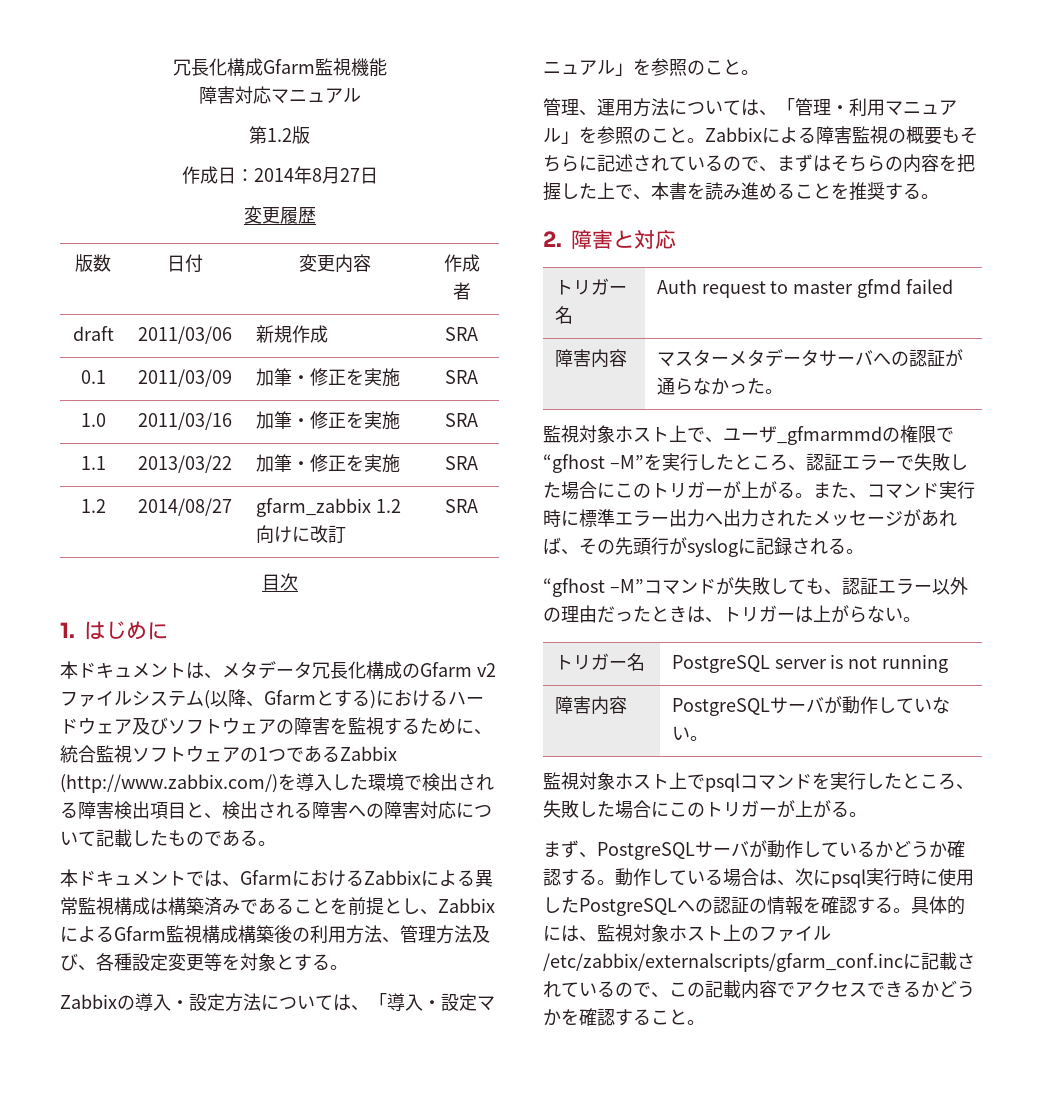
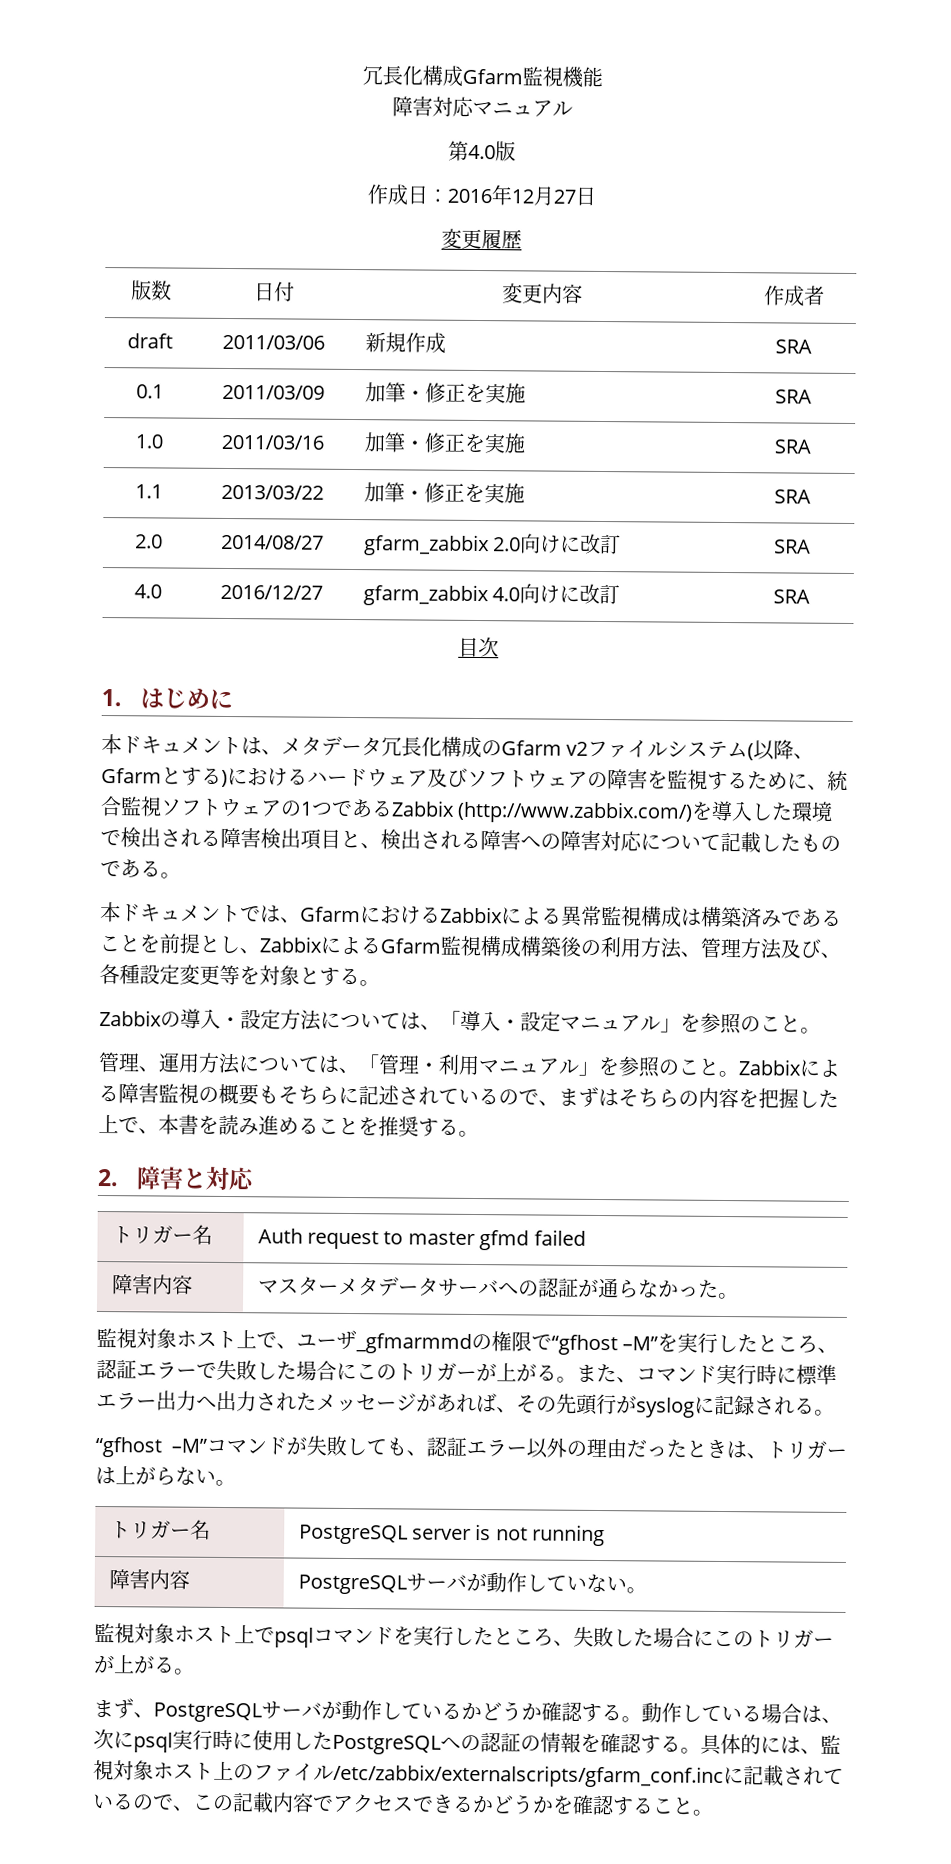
[267,128,292,142] 1.2 -> [468,144,496,160] 4.0
[253,166,322,184] 2014年8 -> [446,185,534,206] 2016年12
[80,499,106,513] 1.2 -> [135,534,163,549] 2.0
[375,499,401,513] 1.2 -> [493,533,622,555] [774,539,811,554] [134,584,162,599] [219,584,323,600] [362,584,521,607] 2.0向けに改訂 | SRA // 4.0 | 2016/12/27 | gfarm_zabbix 4.0

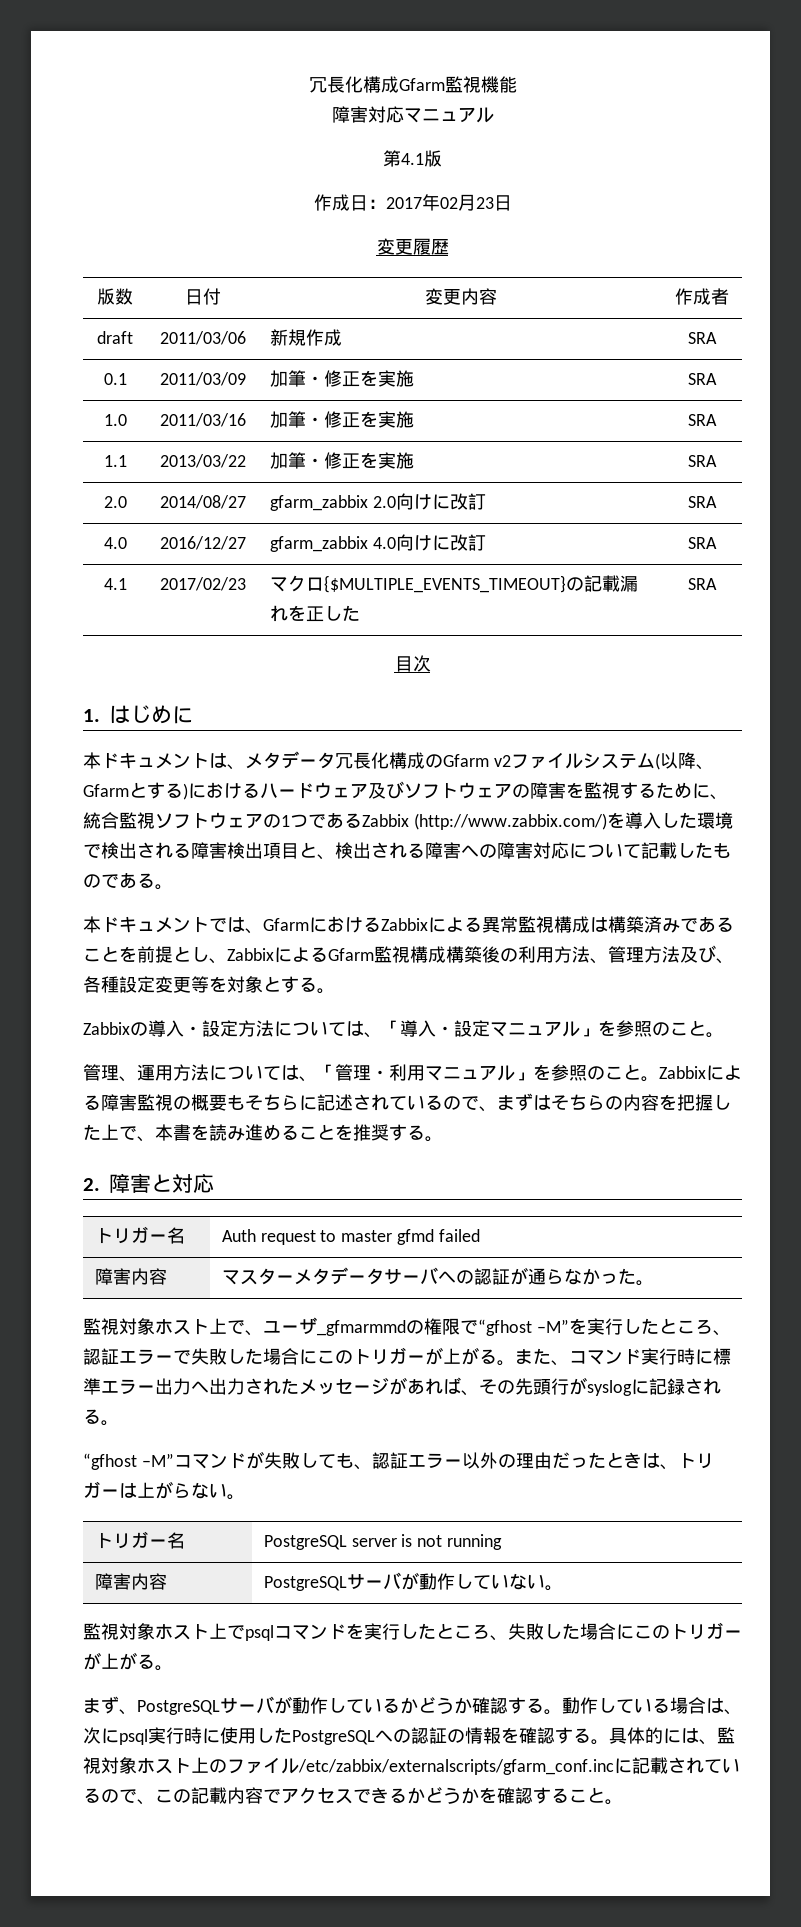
[468,144,496,160] 4.0 -> [401,153,424,165] 4.1
[446,185,576,206] 2016年12月27 -> [385,194,494,211] 2017年02月23
(810, 596) none -> [103,578,127,590] [159,577,246,591] [270,575,639,593] [270,605,361,622] [688,578,717,590] // 4.1 | 2017/02/23 | マクロ{$MULTIPLE_EVENTS_TIMEOUT}の記載漏れを正した | SRA

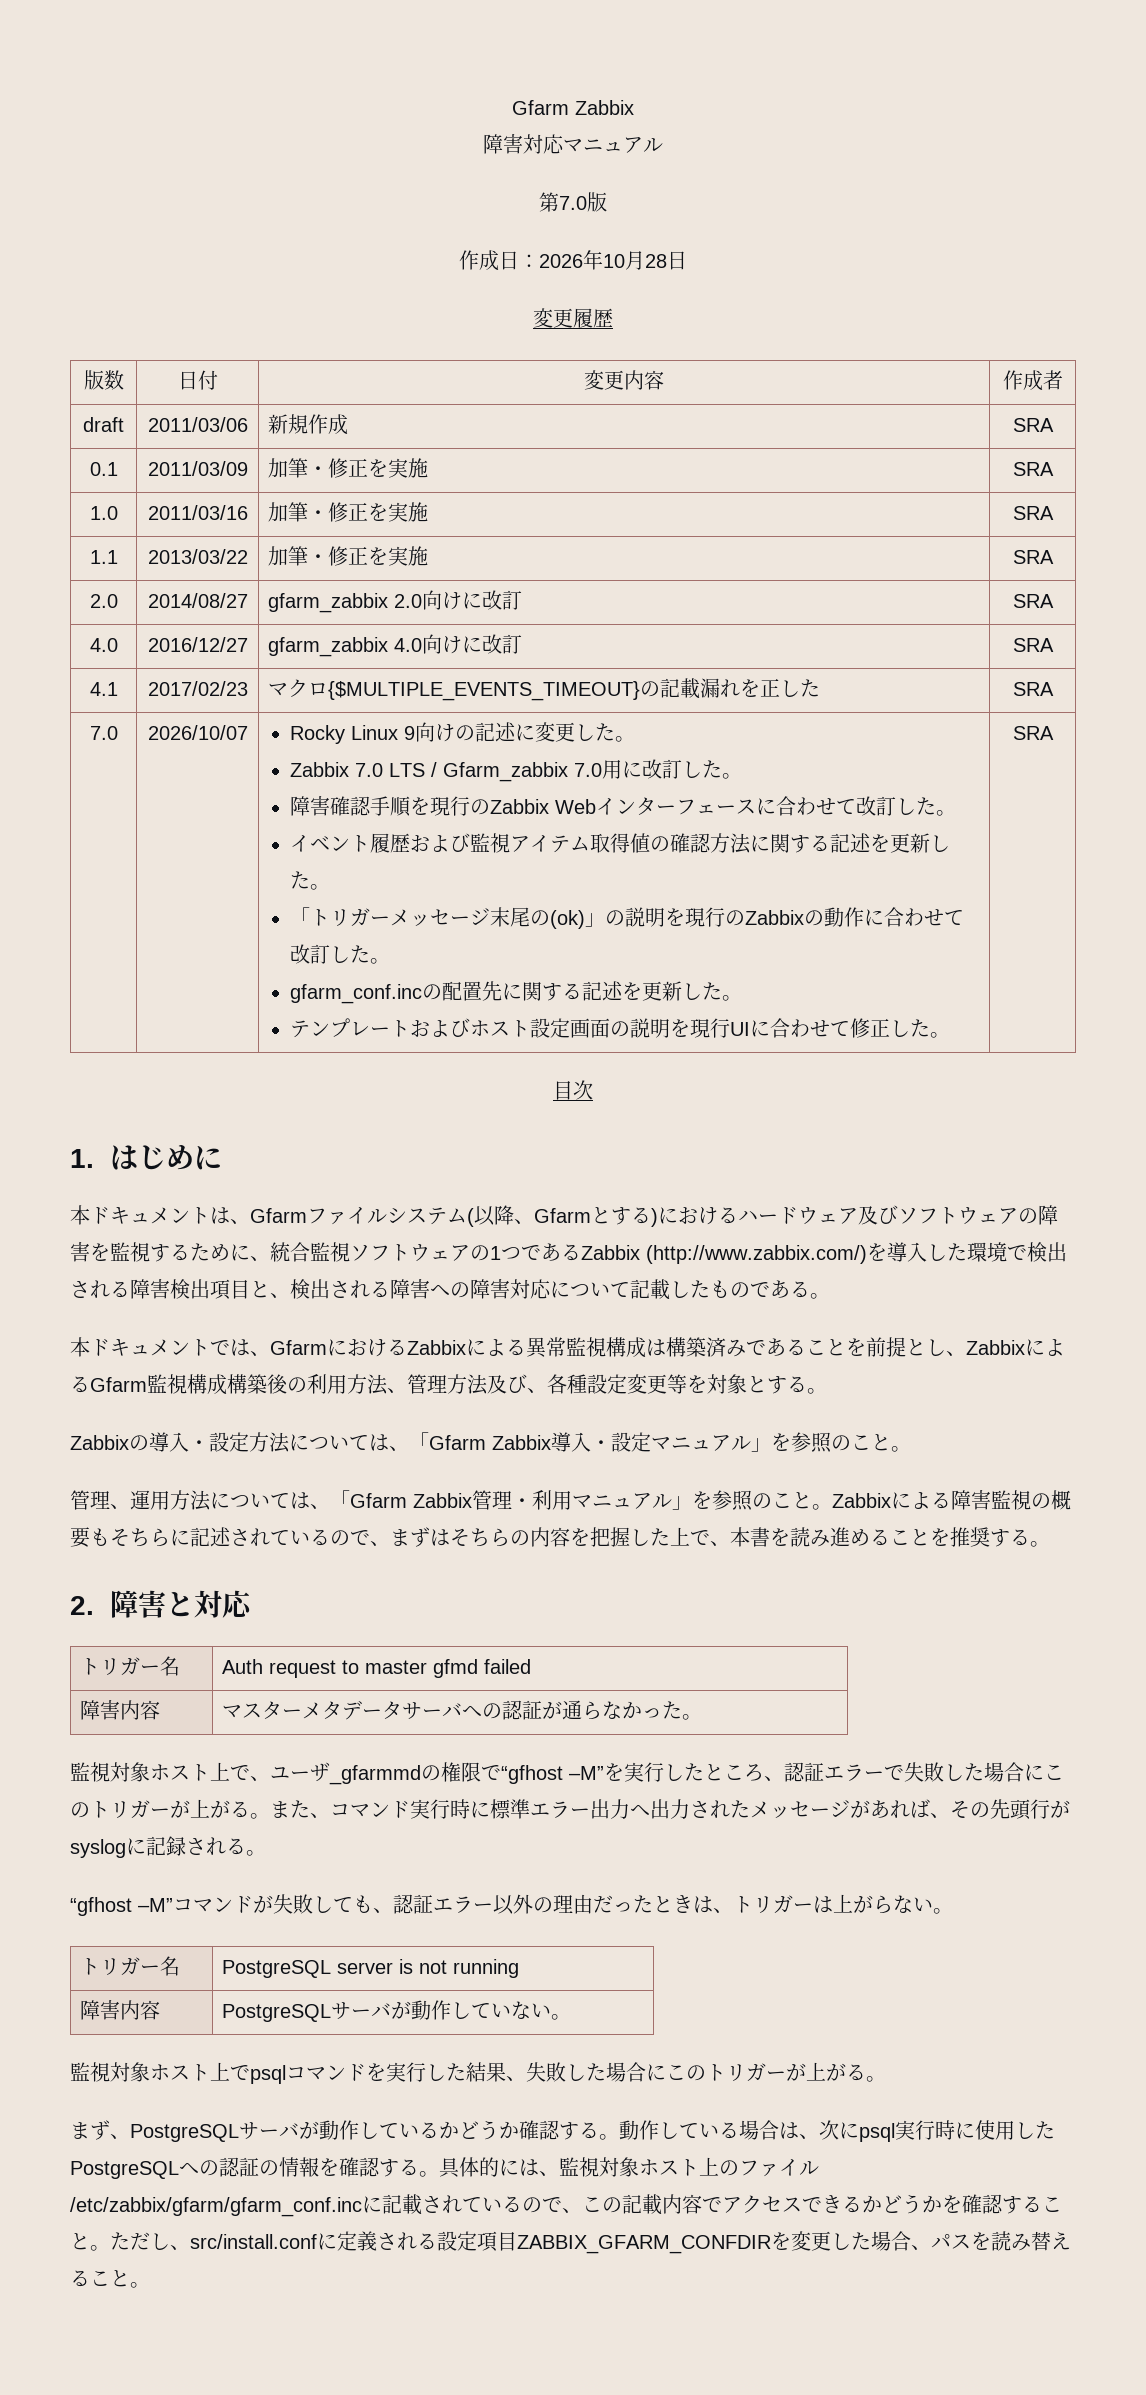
[308,76,517,93] 冗長化構成Gfarm監視機能 -> [512,100,634,115] Gfarm Zabbix
[401,153,424,165] 4.1 -> [559,196,587,210] 7.0
[385,194,494,211] 2017年02月23 -> [539,250,667,270] 2026年10月28
(717, 584) none -> [89,726,118,740] [147,725,248,740] [290,722,636,744] [290,759,743,782] [290,796,957,817] [290,833,951,854] [290,871,331,890] [290,907,965,929] [290,944,391,964] [290,981,743,1004] [290,1018,951,1038] [1012,726,1054,740] // 7.0 | 2026/10/07 | Rocky Linux 9向けの記述に変更した。 // Zabbix 7.0 LTS / Gfarm_zabbix 7.0用に改訂した。 // 障害確認手順を現行のZabbix Webインターフェースに合わせて改訂した。 // イベント履歴および監視アイテム取得値の確認方法に関する記述を更新した。 // 「トリガーメッセージ末尾の(ok)」の説明を現行のZabbixの動作に合わせて改訂した。 // gfarm_conf.incの配置先に関する記述を更新した。 // テンプレートおよびホスト設定画面の説明を現行UIに合わせて修正した。 | SRA
[245,751,511,769] メタデータ冗長化構成のGfarm v2 -> [250,1208,307,1223] Gfarm
(400, 1027) none -> [429,1435,551,1450] Gfarm Zabbix
(335, 1071) none -> [350,1493,472,1508] Gfarm Zabbix
[317,1320,406,1336] _gfmarmmd -> [329,1765,421,1785] _gfarmmd
[436,1623,490,1639] ところ -> [466,2062,506,2082] 結果
[298,1759,614,1775] /etc/zabbix/externalscripts/gfarm_conf.inc -> [70,2197,362,2217] /etc/zabbix/gfarm/gfarm_conf.inc
(623, 1802) none -> [110,2231,1071,2254] [70,2270,150,2288] ただし、src/install.confに定義される設定項目ZABBIX_GFARM_CONFDIRを変更した場合、パスを読み替えること。

